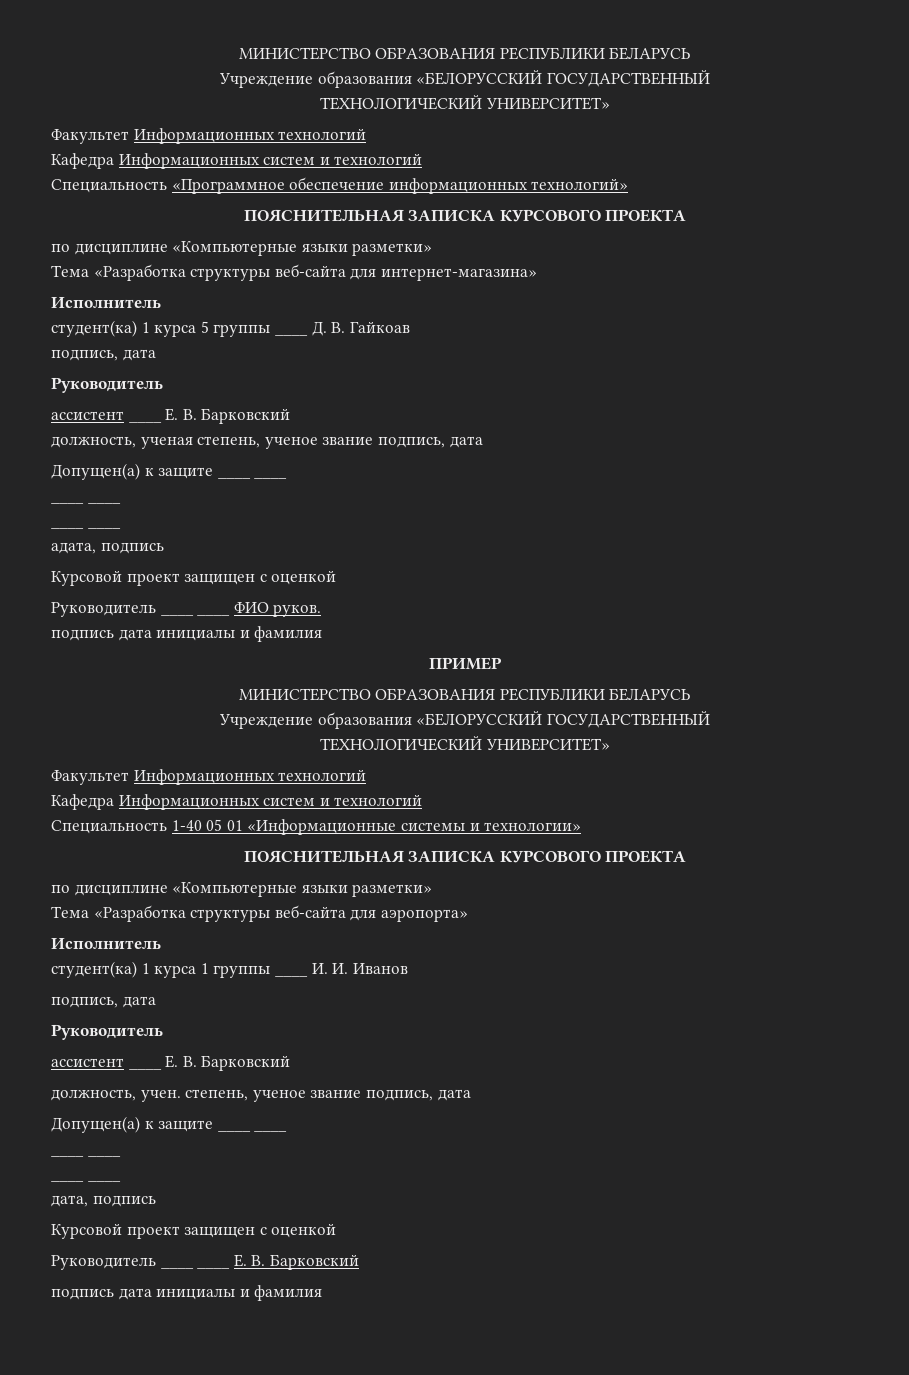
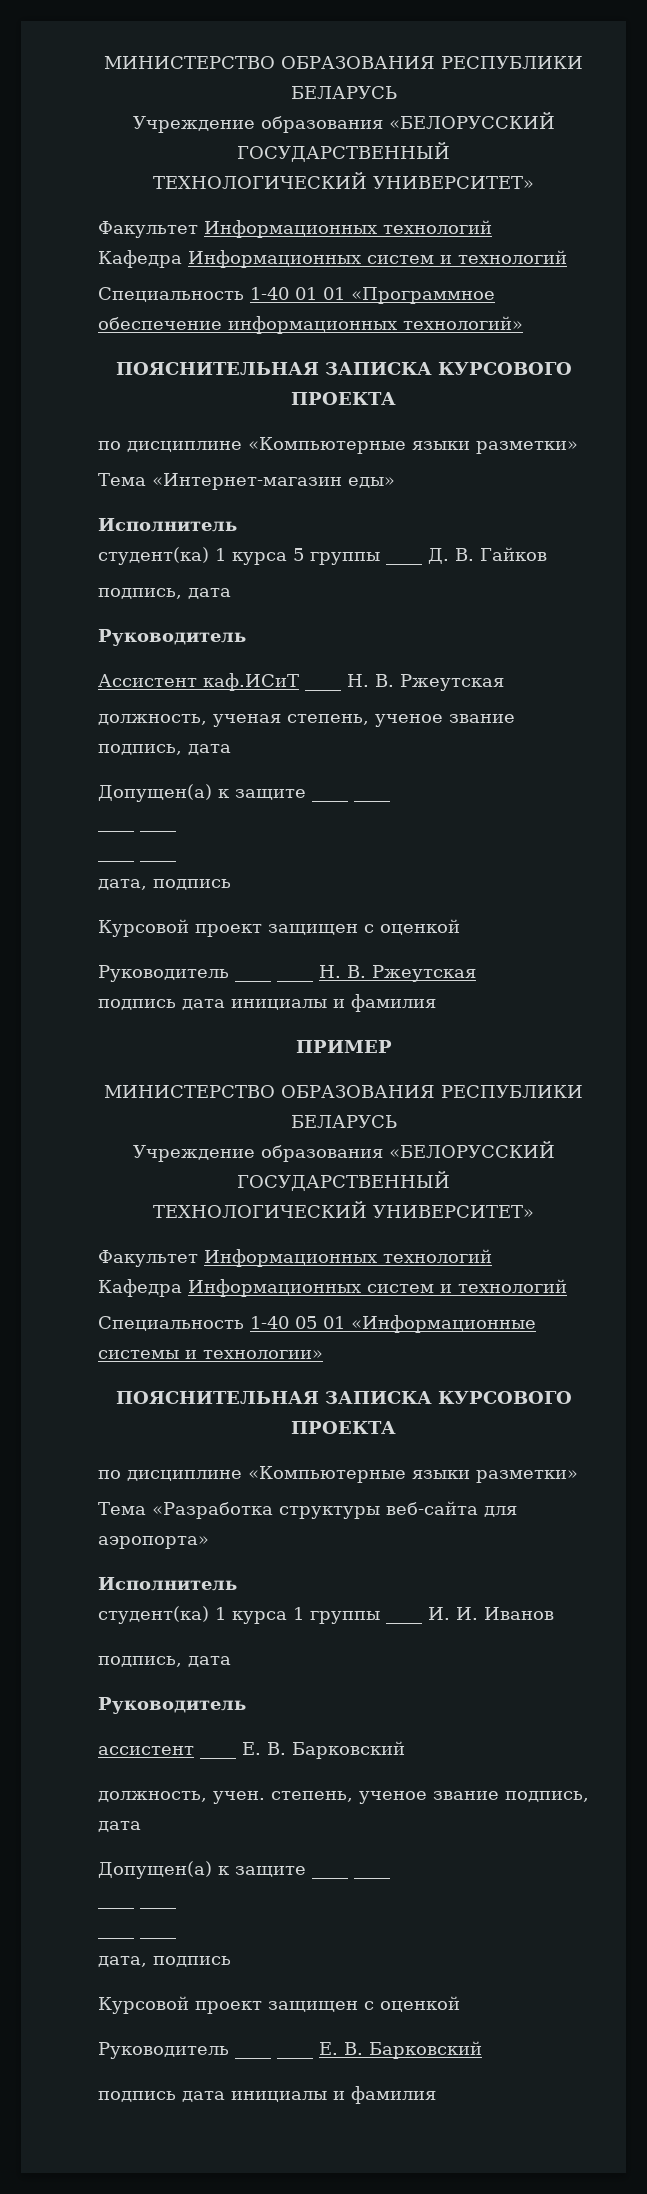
(167, 186) none -> [250,287,345,300] 1-40 01 01
[93,264,537,281] «Разработка структуры веб-сайта для интернет-магазина» -> [152,473,395,490] «Интернет-магазин еды»
[349,321,410,333] [51,349,156,361] [51,377,163,393] [51,411,124,420] [128,408,291,424] Гайкоав // подпись, дата // Руководитель // ассистент ____ Е. В. Барковский -> [480,547,547,561] [98,588,231,599] [98,629,246,646] [98,673,341,691] [347,674,504,691] Гайков // подпись, дата // Руководитель // Ассистент каф.ИСиТ ____ Н. В. Ржеутская
[51,542,164,554] [51,570,337,586] [51,602,231,617] [233,602,322,617] адата, подпись // Курсовой проект защищен с оценкой // Руководитель ____ ____ ФИО руков. -> [98,879,231,890] [98,919,460,937] [98,965,313,982] [319,965,476,982] дата, подпись // Курсовой проект защищен с оценкой // Руководитель ____ ____ Н. В. Ржеутская

